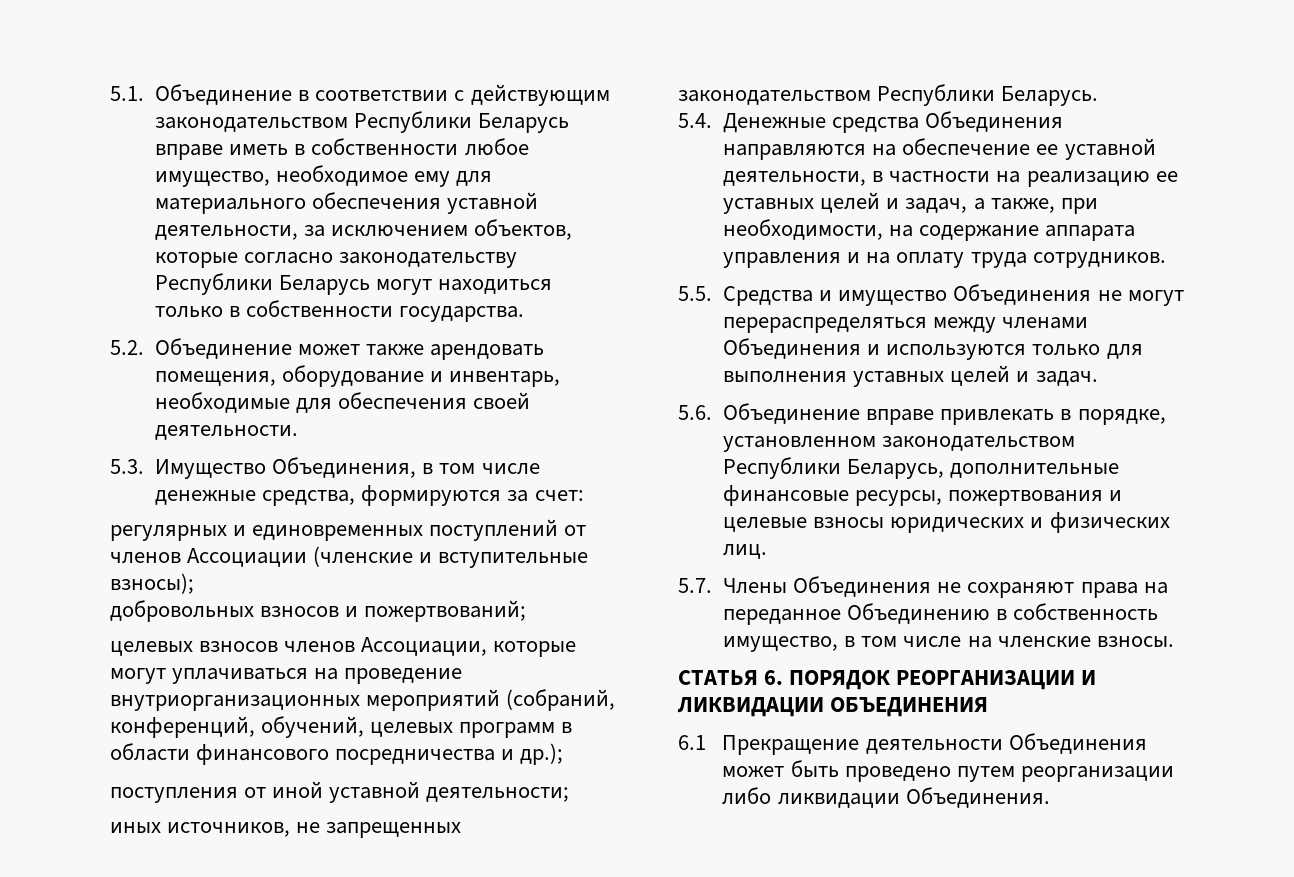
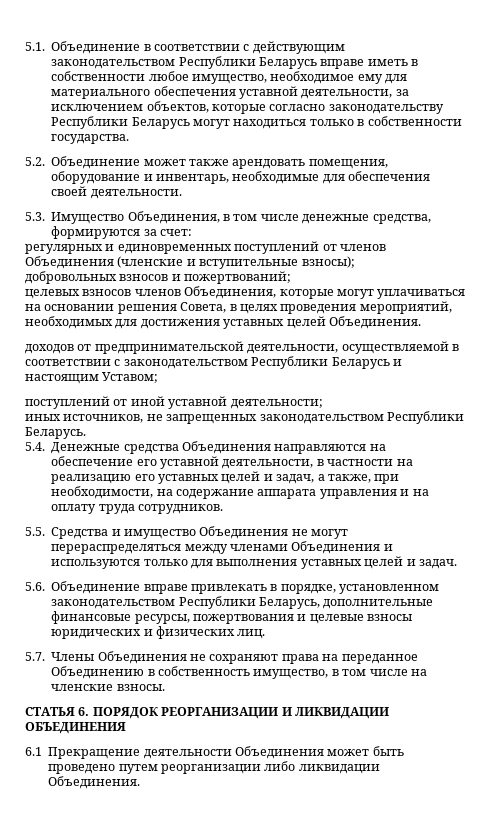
[187,548,308,567] Ассоциации -> [25,256,114,269] Объединения
[361,637,488,656] Ассоциации, -> [184,286,277,299] Объединения,
[344,668,463,684] [110,689,616,711] [110,716,573,738] [110,743,564,765] [110,787,238,803] проведение внутриорганизационных мероприятий (собраний, конференций, обучений, целевых программ в области финансового посредничества и др.); // поступления -> [44,301,452,314] [25,316,421,329] [25,341,459,354] [25,356,402,369] [25,372,159,384] [25,396,110,409] основании решения Совета, в целях проведения мероприятий, необходимых для достижения уставных целей Объединения. // доходов от предпринимательской деятельности, осуществляемой в соответствии с законодательством Республики Беларусь и настоящим Уставом; // поступлений
[1036,144,1059,155] ее -> [136,459,157,466] его
[1155,171,1178,182] ее -> [134,474,155,481] его

